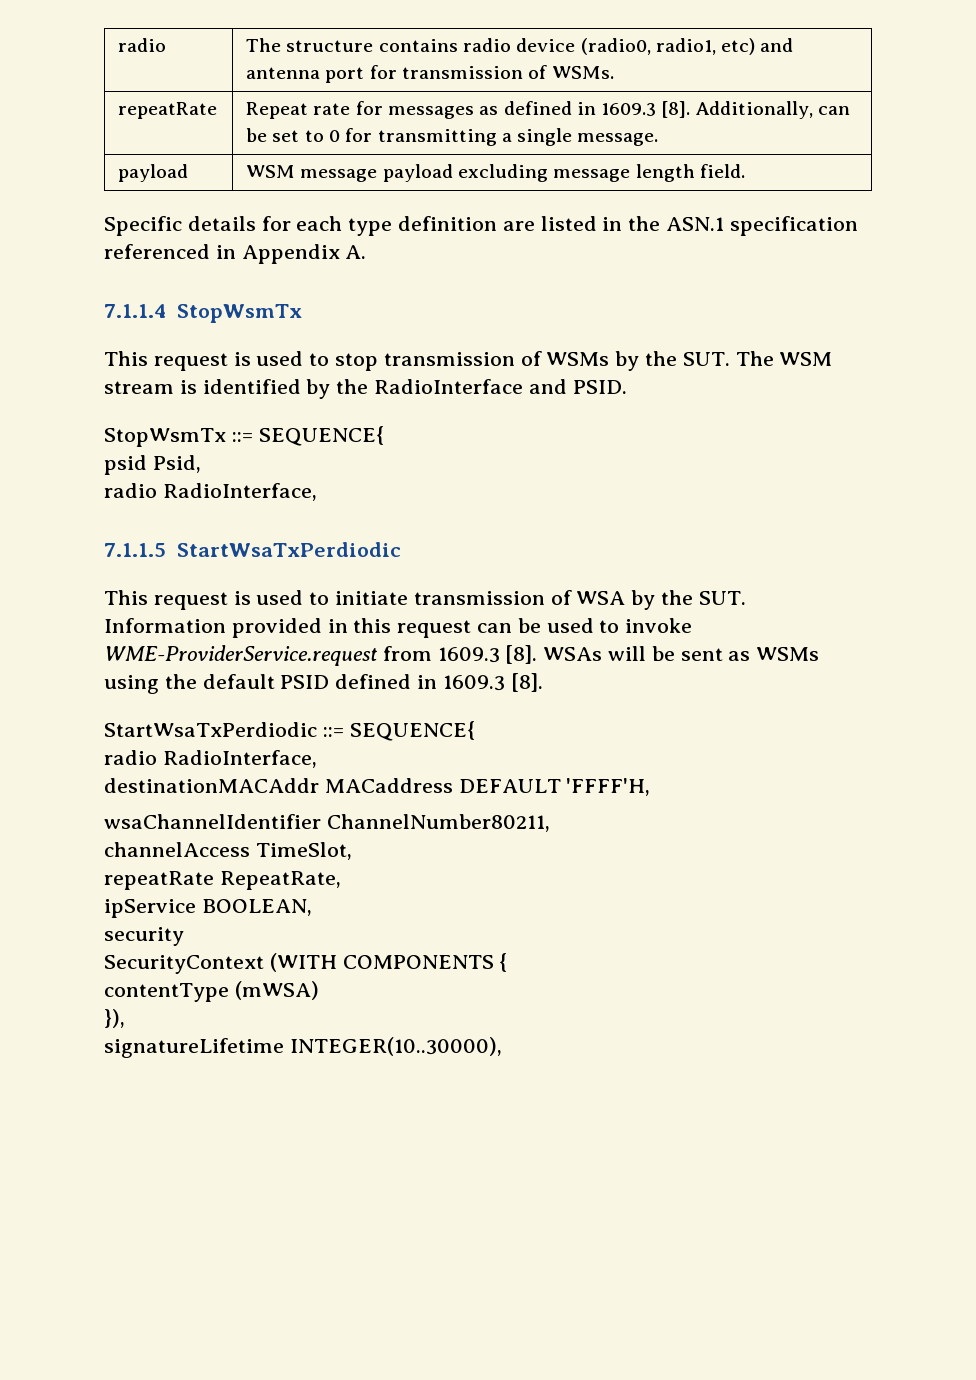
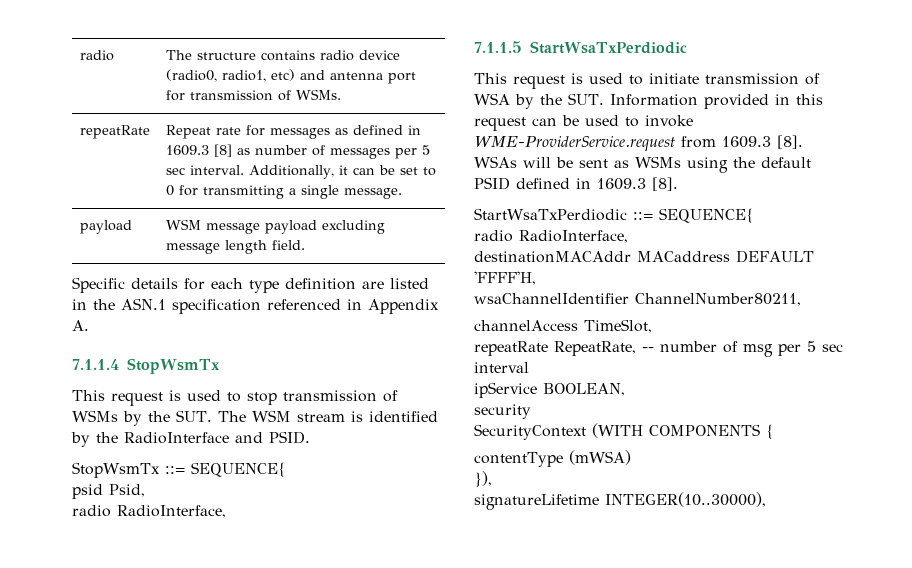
[661,101,813,119] [8]. Additionally, -> [213,144,430,159] [165,165,348,179] [8] as number of messages per 5 sec interval. Additionally, it
(341, 880) none -> [642,341,843,357] [474,362,529,373] -- number of msg per 5 sec interval

